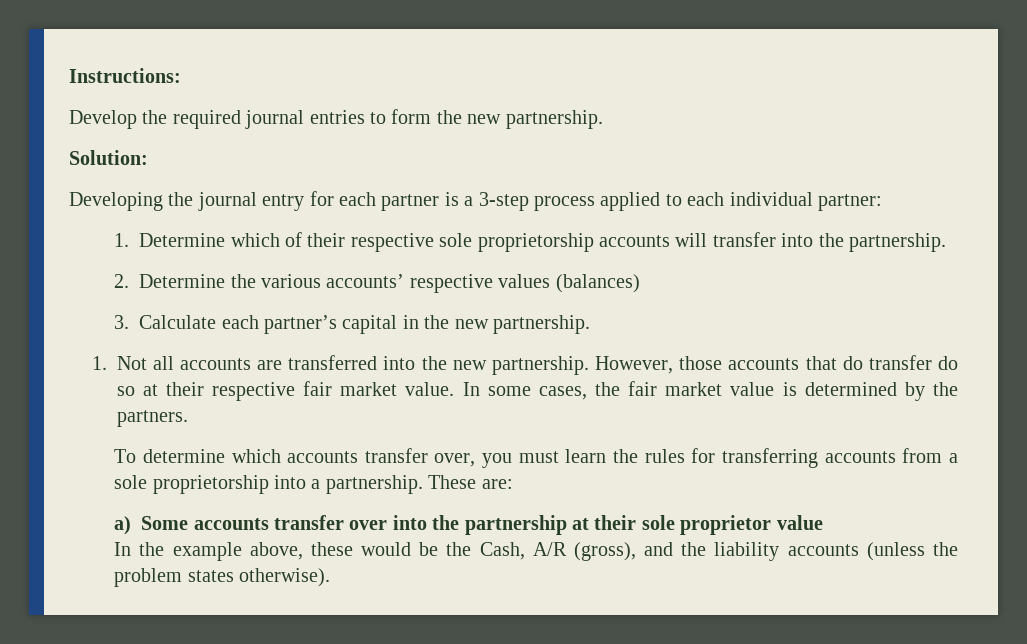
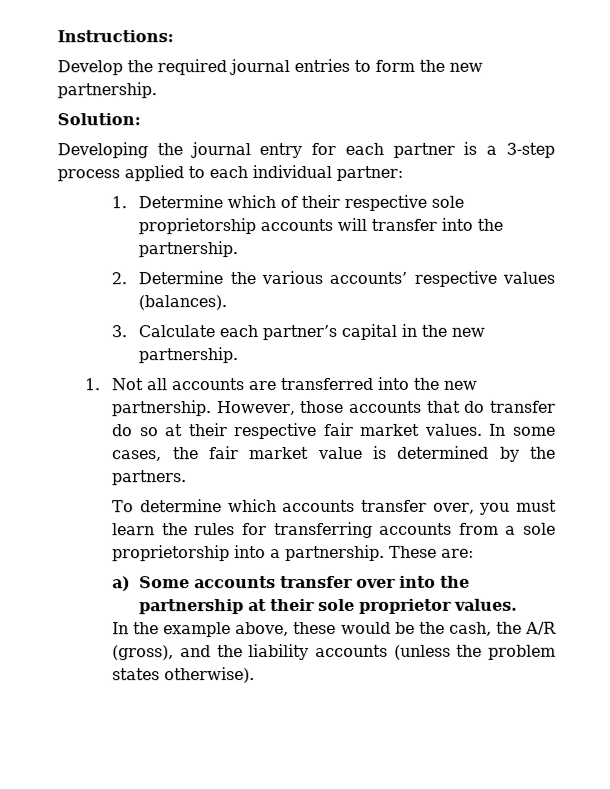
[555,274,640,293] (balances) -> [138,295,228,311] (balances).
[405,382,455,396] value. -> [424,423,483,436] values.
[776,515,823,530] value -> [454,598,519,611] values.
[479,542,525,560] Cash, -> [448,621,522,636] cash, the

